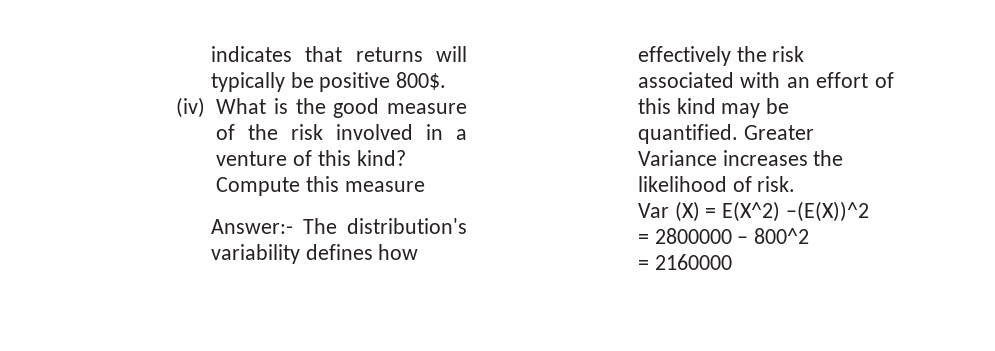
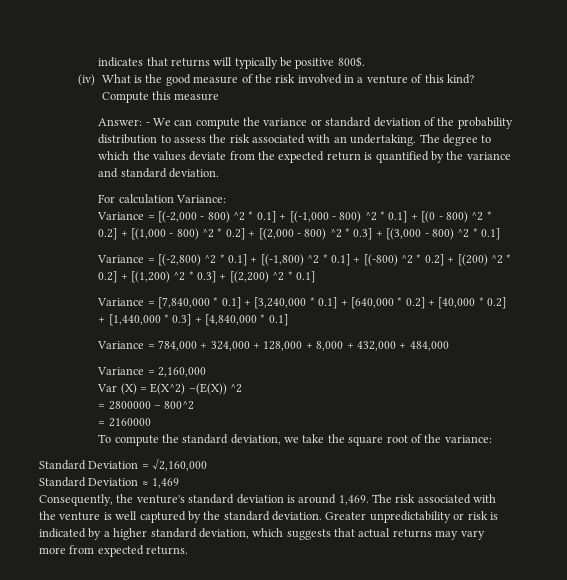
[210,218,467,234] [210,244,419,264] [637,46,731,66] Answer:- The distribution's variability defines how effectively -> [98,117,513,129] [98,134,206,144] Answer: - We can compute the variance or standard deviation of the probability distribution to assess
[816,72,894,88] [637,98,790,118] [637,124,814,144] [637,150,844,166] [637,176,796,192] effort of this kind may be quantified. Greater Variance increases the likelihood of risk. -> [350,134,492,146] [98,151,511,163] [98,168,219,178] [98,194,226,204] [97,211,492,223] [98,228,501,240] [97,254,512,266] [98,271,315,283] [97,297,507,309] [98,314,288,326] [97,340,449,351] [97,367,206,377] undertaking. The degree to which the values deviate from the expected return is quantified by the variance and standard deviation. // For calculation Variance: // Variance = [(-2,000 - 800) ^2 * 0.1] + [(-1,000 - 800) ^2 * 0.1] + [(0 - 800) ^2 * 0.2] + [(1,000 - 800) ^2 * 0.2] + [(2,000 - 800) ^2 * 0.3] + [(3,000 - 800) ^2 * 0.1] // Variance = [(-2,800) ^2 * 0.1] + [(-1,800) ^2 * 0.1] + [(-800) ^2 * 0.2] + [(200) ^2 * 0.2] + [(1,200) ^2 * 0.3] + [(2,200) ^2 * 0.1] // Variance = [7,840,000 * 0.1] + [3,240,000 * 0.1] + [640,000 * 0.2] + [40,000 * 0.2] + [1,440,000 * 0.3] + [4,840,000 * 0.1] // Variance = 784,000 + 324,000 + 128,000 + 8,000 + 432,000 + 484,000 // Variance = 2,160,000
[786,201,870,222] –(E(X))^2 -> [188,383,243,395] –(E(X)) ^2
(732, 262) none -> [98,434,492,446] [39,459,208,471] [39,477,180,488] [39,494,497,506] [39,511,498,523] [39,528,485,540] [39,545,189,557] // To compute the standard deviation, we take the square root of the variance: // Standard Deviation = √2,160,000 // Standard Deviation ≈ 1,469 // Consequently, the venture's standard deviation is around 1,469. The risk associated with the venture is well captured by the standard deviation. Greater unpredictability or risk is indicated by a higher standard deviation, which suggests that actual returns may vary more from expected returns.

